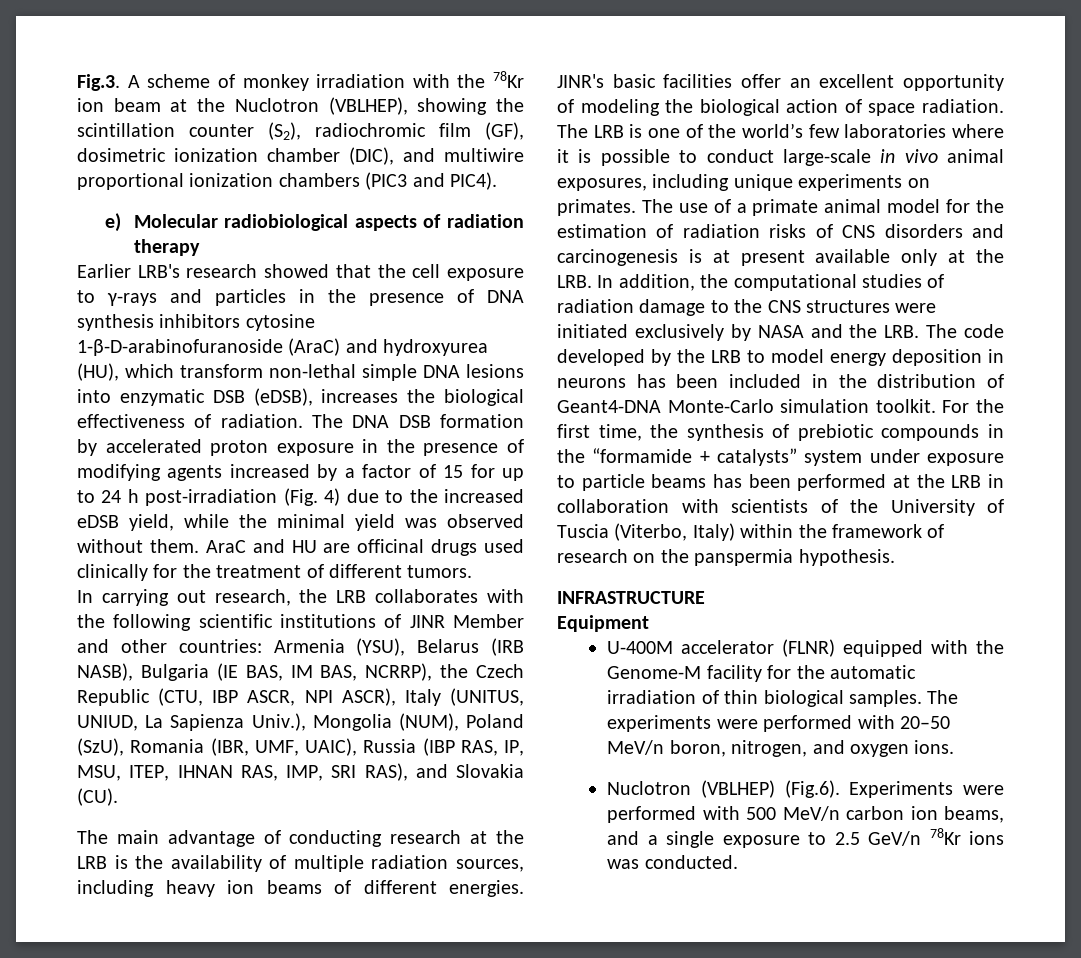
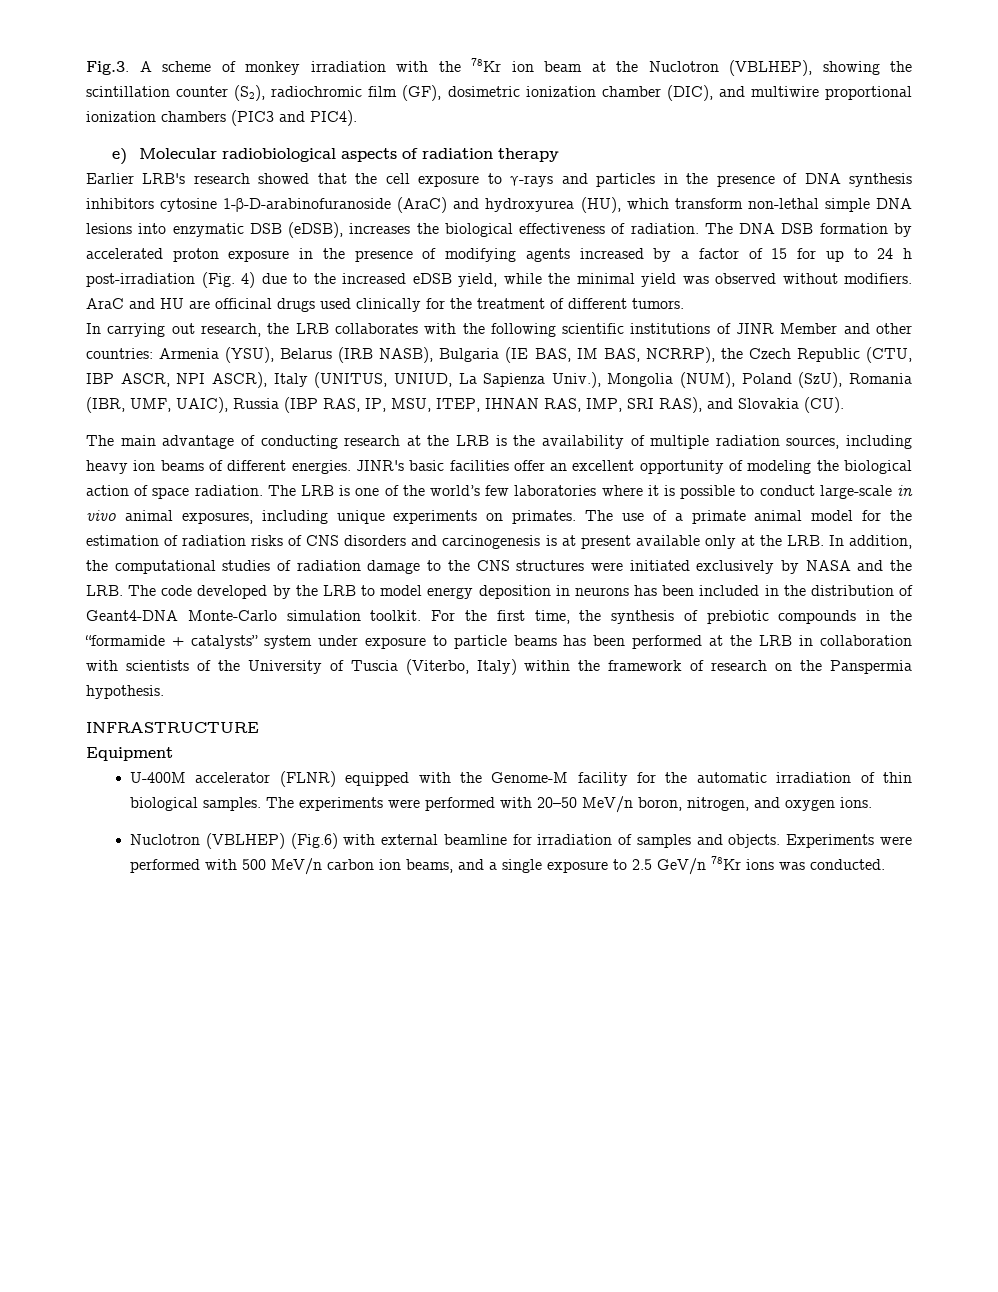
[149,539,199,553] them. -> [844,273,912,284] modifiers.
[694,549,794,566] panspermia -> [830,660,912,674] Panspermia
[784,780,840,798] (Fig.6). -> [290,833,781,849] (Fig.6) with external beamline for irradiation of samples and objects.

